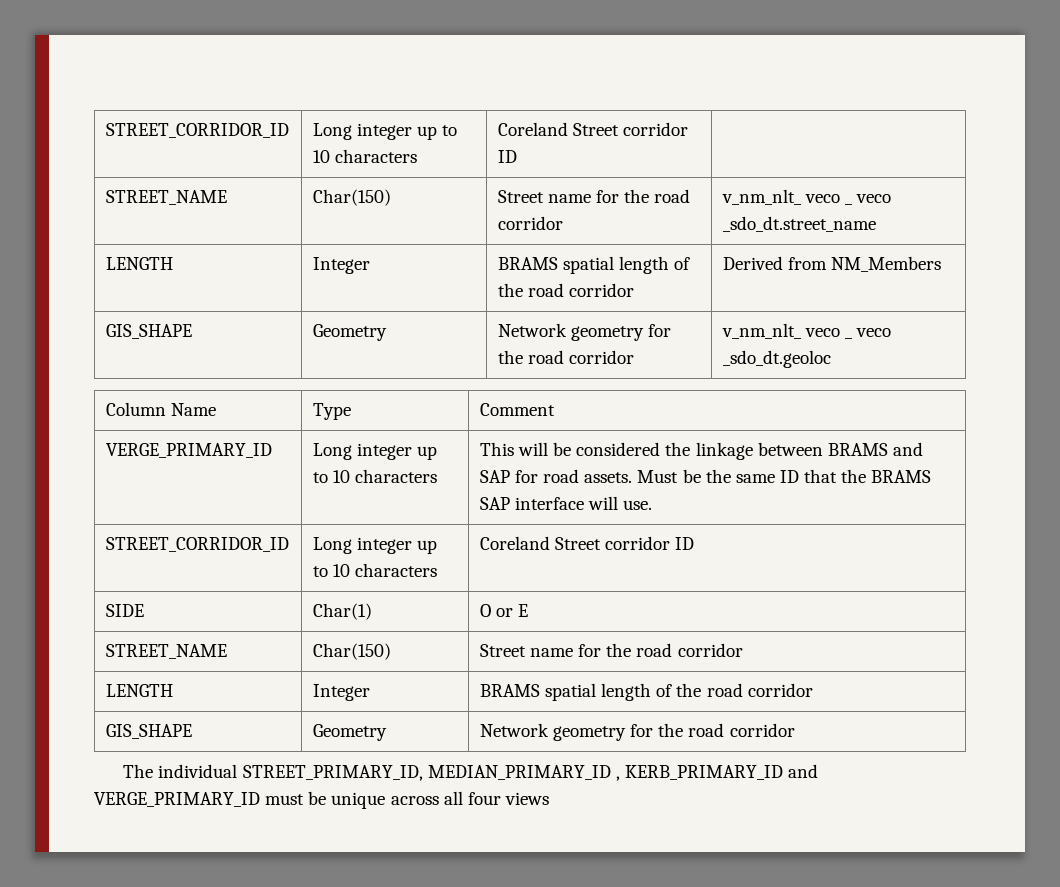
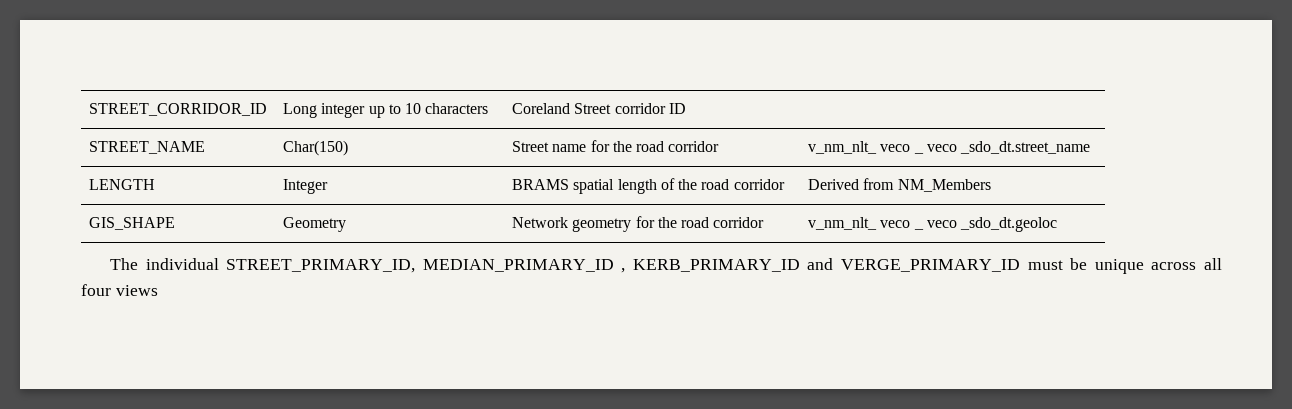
[105,402,217,416] [312,403,351,420] [479,403,555,416] [105,443,272,458] [312,443,438,460] [312,469,438,483] [479,442,923,460] [479,469,932,483] [479,496,653,510] [105,537,289,552] [312,537,438,554] [312,563,438,577] [479,536,695,550] [105,604,144,617] [312,603,372,620] [479,604,529,617] [105,644,227,659] [312,643,391,660] [479,643,743,657] [105,684,173,697] [312,684,370,701] [479,683,813,701] [105,724,192,739] [312,724,387,741] [479,723,795,741] // Column Name | Type | Comment // VERGE_PRIMARY_ID | Long integer up to 10 characters | This will be considered the linkage between BRAMS and SAP for road assets. Must be the same ID that the BRAMS SAP interface will use. // STREET_CORRIDOR_ID | Long integer up to 10 characters | Coreland Street corridor ID // SIDE | Char(1) | O or E // STREET_NAME | Char(150) | Street name for the road corridor // LENGTH | Integer | BRAMS spatial length of the road corridor // GIS_SHAPE | Geometry | Network geometry for the road corridor -> (1058, 224) none

